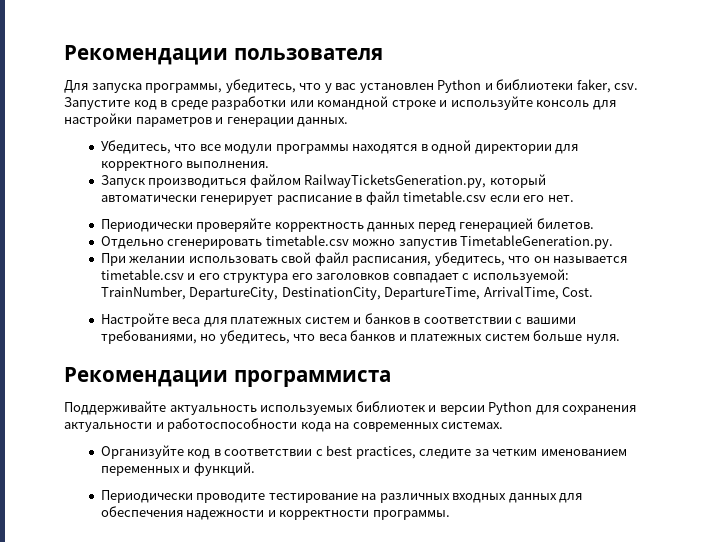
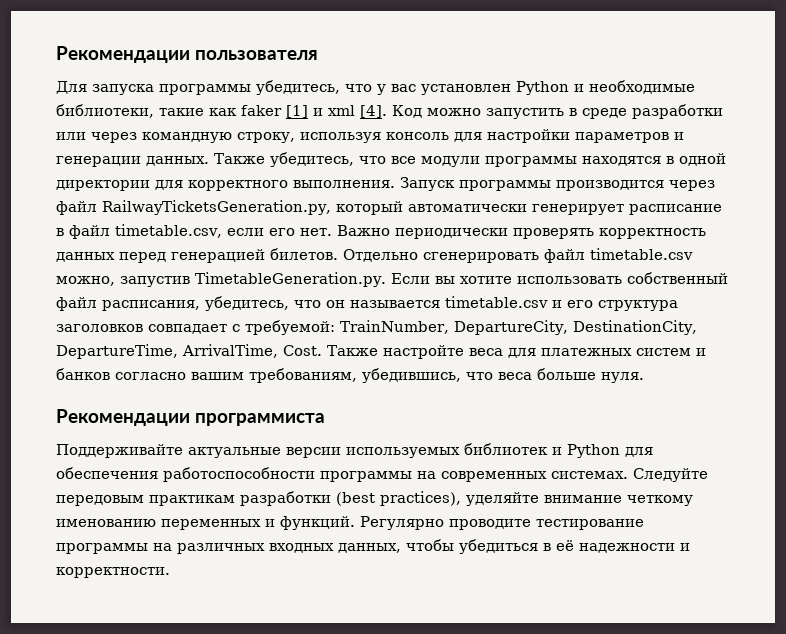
[145,83,223,93] программы, -> [159,84,251,95] программы
[496,79,639,93] [64,96,533,110] библиотеки faker, csv. Запустите код в среде разработки или командной строке и используйте -> [589,80,695,94] [56,104,723,119] [56,132,381,143] необходимые библиотеки, такие как faker [1] и xml [4]. Код можно запустить в среде разработки или через командную строку, используя
[100,140,171,154] // Убедитесь, -> [214,152,354,167] Также убедитесь,
[100,174,301,188] // Запуск производиться файлом -> [400,177,715,191] [56,201,97,215] Запуск программы производится через файл
[403,191,487,202] timetable.csv -> [115,224,222,238] timetable.csv,
[100,218,272,232] // Периодически проверяйте -> [336,225,594,239] Важно периодически проверять
(594, 223) // -> (338, 254) none
[265,235,396,246] timetable.csv можно -> [544,248,693,263] [56,276,115,286] файл timetable.csv можно,
[100,252,312,266] // При желании использовать свой -> [390,272,728,284] Если вы хотите использовать собственный
[291,273,313,280] его -> (678, 305) none
[472,269,569,283] используемой: -> [245,320,335,335] требуемой:
[100,313,169,327] // Настройте -> [327,345,464,359] Также настройте
[413,317,576,324] [100,330,530,344] в соответствии с вашими требованиями, но убедитесь, что веса банков и платежных систем -> [115,368,532,383] согласно вашим требованиям, убедившись, что веса
[169,405,257,415] актуальность -> [188,447,341,458] актуальные версии
[439,405,485,415] версии -> (562, 451) none
[562,405,637,415] [64,418,504,432] [100,445,627,459] сохранения актуальности и работоспособности кода на современных системах. // Организуйте код в соответствии с best practices, следите за четким именованием -> [56,467,708,482] [56,491,693,506] [56,519,156,527] обеспечения работоспособности программы на современных системах. Следуйте передовым практикам разработки (best practices), уделяйте внимание четкому именованию
[100,490,193,503] // Периодически -> [360,516,444,530] Регулярно
(358, 498) none -> [56,543,148,554] программы
[508,493,583,503] [100,506,450,520] данных для обеспечения надежности и корректности программы. -> [338,539,690,554] [56,567,170,578] данных, чтобы убедиться в её надежности и корректности.

